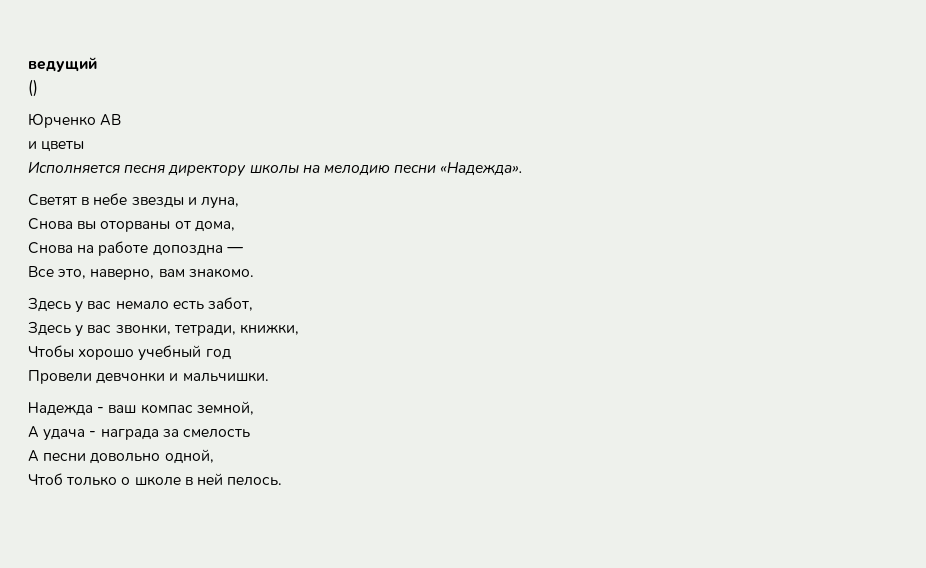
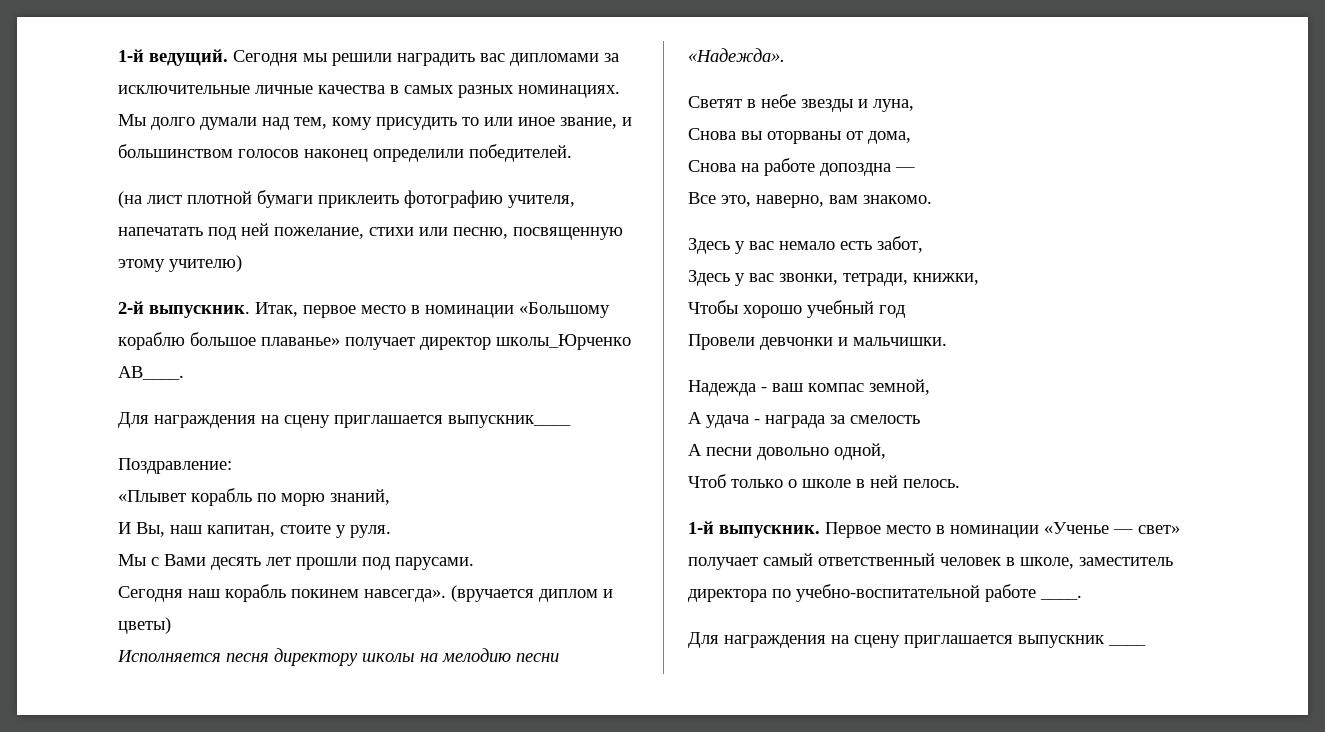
[28,57,97,72] [28,79,38,97] [28,113,122,128] [28,141,85,152] ведущий // () // Юрченко АВ // и цветы -> [118,49,619,66] [118,85,620,98] [118,114,632,130] [118,144,572,162] [118,190,575,208] [118,223,623,240] [118,255,242,272] [118,301,610,318] [118,332,631,350] [118,366,184,380] [118,412,571,428] [118,458,232,474] [118,488,390,506] [118,522,391,538] [118,554,474,570] [118,584,613,602] [118,617,171,634] 1-й ведущий. Сегодня мы решили наградить вас дипломами за исключительные личные качества в самых разных номинациях. Мы долго думали над тем, кому присудить то или иное звание, и большинством голосов наконец определили победителей. // (на лист плотной бумаги приклеить фотографию учителя, напечатать под ней пожелание, стихи или песню, посвященную этому учителю) // 2-й выпускник. Итак, первое место в номинации «Большому кораблю большое плаванье» получает директор школы_Юрченко АВ____. // Для награждения на сцену приглашается выпускник____ // Поздравление: // «Плывет корабль по морю знаний, // И Вы, наш капитан, стоите у руля. // Мы с Вами десять лет прошли под парусами. // Сегодня наш корабль покинем навсегда». (вручается диплом и цветы)
(283, 481) none -> [688,521,1180,538] [688,553,1173,570] [688,584,1082,602] [688,632,1146,648] // 1-й выпускник. Первое место в номинации «Ученье — свет» получает самый ответственный человек в школе, заместитель директора по учебно-воспитательной работе ____. // Для награждения на сцену приглашается выпускник ____

